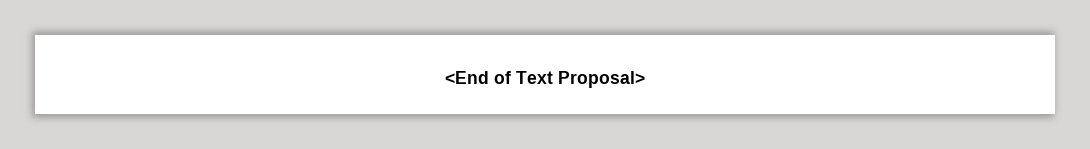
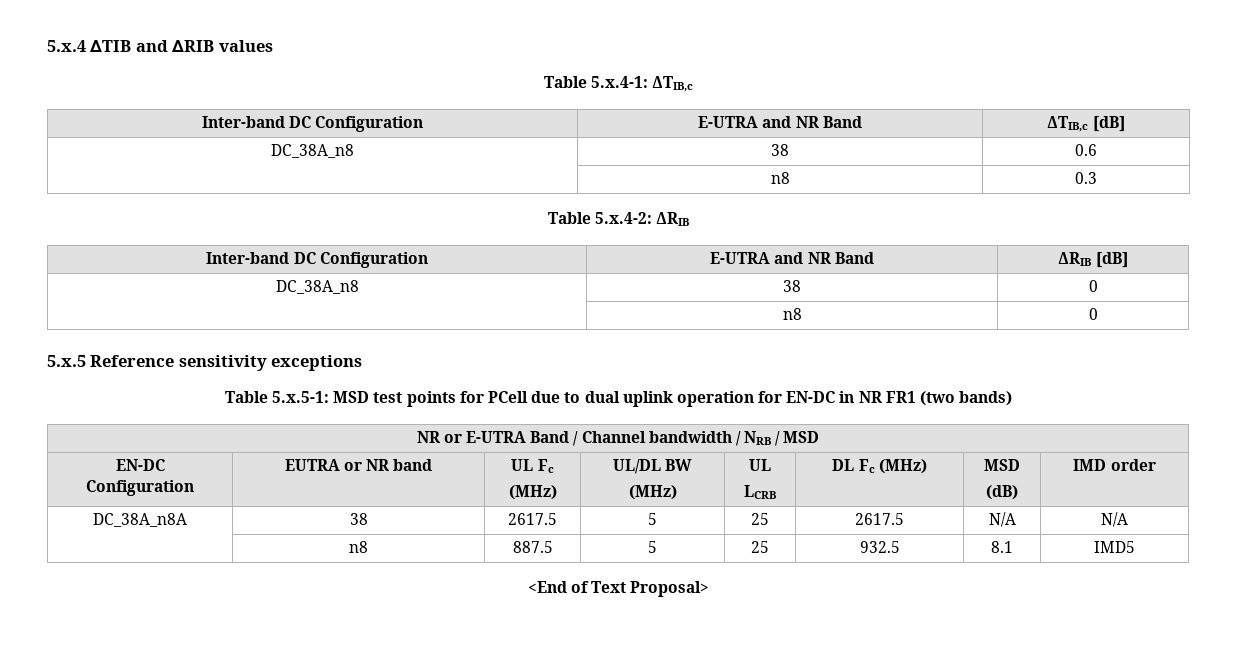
(445, 77) none -> [47,40,273,52] [543,76,694,92] [201,116,424,132] [698,116,862,128] [1047,116,1125,132] [271,144,354,158] [771,144,789,156] [1075,144,1097,156] [770,172,790,184] [1075,172,1097,184] [547,212,690,226] [206,252,428,268] [710,252,874,264] [1058,252,1128,268] [275,280,359,294] [783,280,801,292] [1088,280,1098,292] [782,308,802,320] [1088,308,1098,320] [47,355,363,371] [224,391,1013,407] [416,431,820,446] [115,459,165,471] [86,480,194,496] [284,459,433,471] [511,459,554,473] [508,485,557,500] [612,459,693,474] [628,485,677,500] [749,459,771,471] [744,485,776,499] [832,459,927,474] [984,459,1020,471] [986,485,1018,500] [1073,459,1156,471] [93,513,187,527] [349,513,368,525] [508,513,557,525] [648,513,657,525] [751,513,769,525] [855,513,904,525] [988,512,1016,527] [1101,512,1128,527] [349,541,368,553] [512,541,553,553] [648,541,657,553] [751,541,769,553] [859,541,900,553] [991,541,1013,553] [1094,541,1135,553] 5.x.4 ∆TIB and ∆RIB values // Table 5.x.4-1: ΔTIB,c // Inter-band DC Configuration | E-UTRA and NR Band | ΔTIB,c [dB] // DC_38A_n8 | 38 | 0.6 // | n8 | 0.3 // Table 5.x.4-2: ΔRIB // Inter-band DC Configuration | E-UTRA and NR Band | ΔRIB [dB] // DC_38A_n8 | 38 | 0 // | n8 | 0 // 5.x.5 Reference sensitivity exceptions // Table 5.x.5-1: MSD test points for PCell due to dual uplink operation for EN-DC in NR FR1 (two bands) // NR or E-UTRA Band / Channel bandwidth / NRB / MSD // EN-DC // Configuration | EUTRA or NR band | UL Fc // (MHz) | UL/DL BW // (MHz) | UL // LCRB | DL Fc (MHz) | MSD // (dB) | IMD order // DC_38A_n8A | 38 | 2617.5 | 5 | 25 | 2617.5 | N/A | N/A // | n8 | 887.5 | 5 | 25 | 932.5 | 8.1 | IMD5 //

